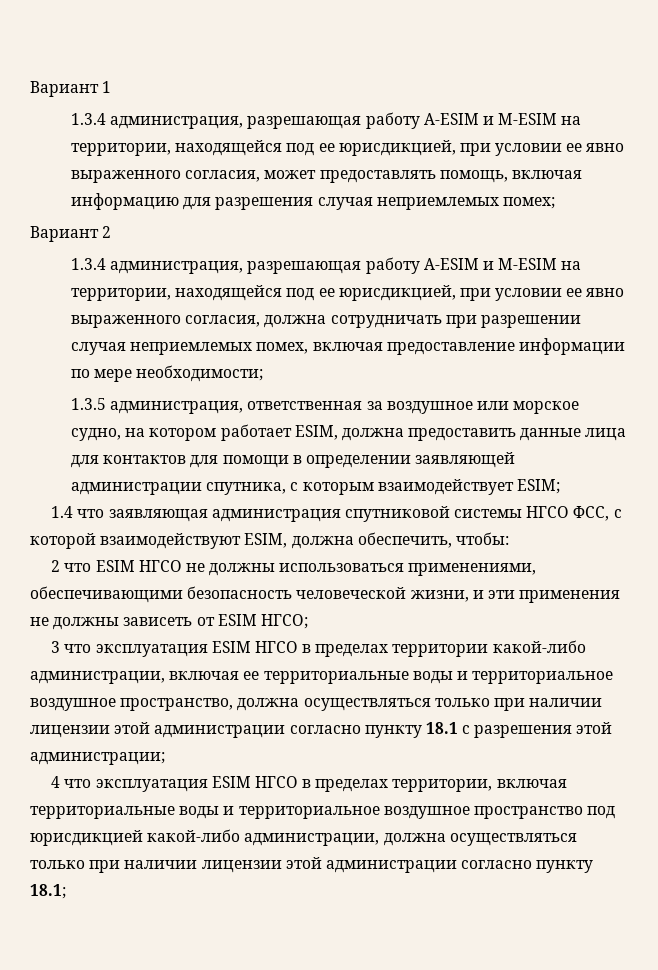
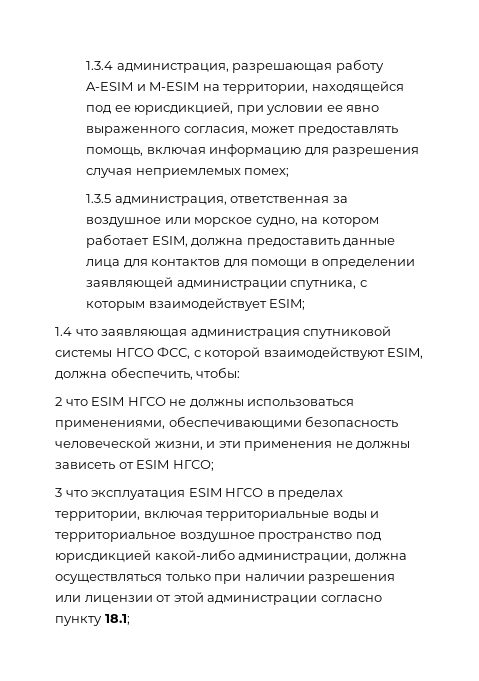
[30,81,112,97] Вариант 1 // -> (86, 65) none
[30,226,112,242] [71,257,582,274] [71,285,625,301] [71,315,581,328] [71,338,625,355] [71,365,264,382] // Вариант 2 // 1.3.4 администрация, разрешающая работу A-ESIM и M-ESIM на территории, находящейся под ее юрисдикцией, при условии ее явно выраженного согласия, должна сотрудничать при разрешении случая неприемлемых помех, включая предоставление информации по мере необходимости; -> (290, 172) none
[392,640,586,657] [30,671,614,684] [30,698,603,711] [30,722,613,738] [30,752,165,765] [51,776,389,792] территории какой-либо администрации, включая ее территориальные воды и территориальное воздушное пространство, должна осуществляться только при наличии лицензии этой администрации согласно пункту 18.1 с разрешения этой администрации; // 4 что эксплуатация ESIM НГСО в пределах -> (344, 495) none
[201,860,282,873] лицензии -> [308,574,396,584] [55,595,172,604] разрешения или лицензии от

